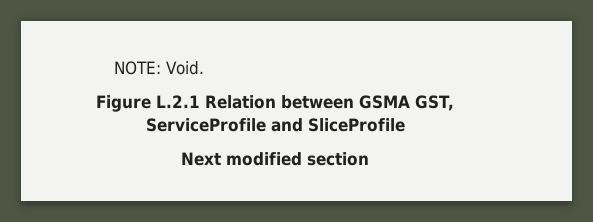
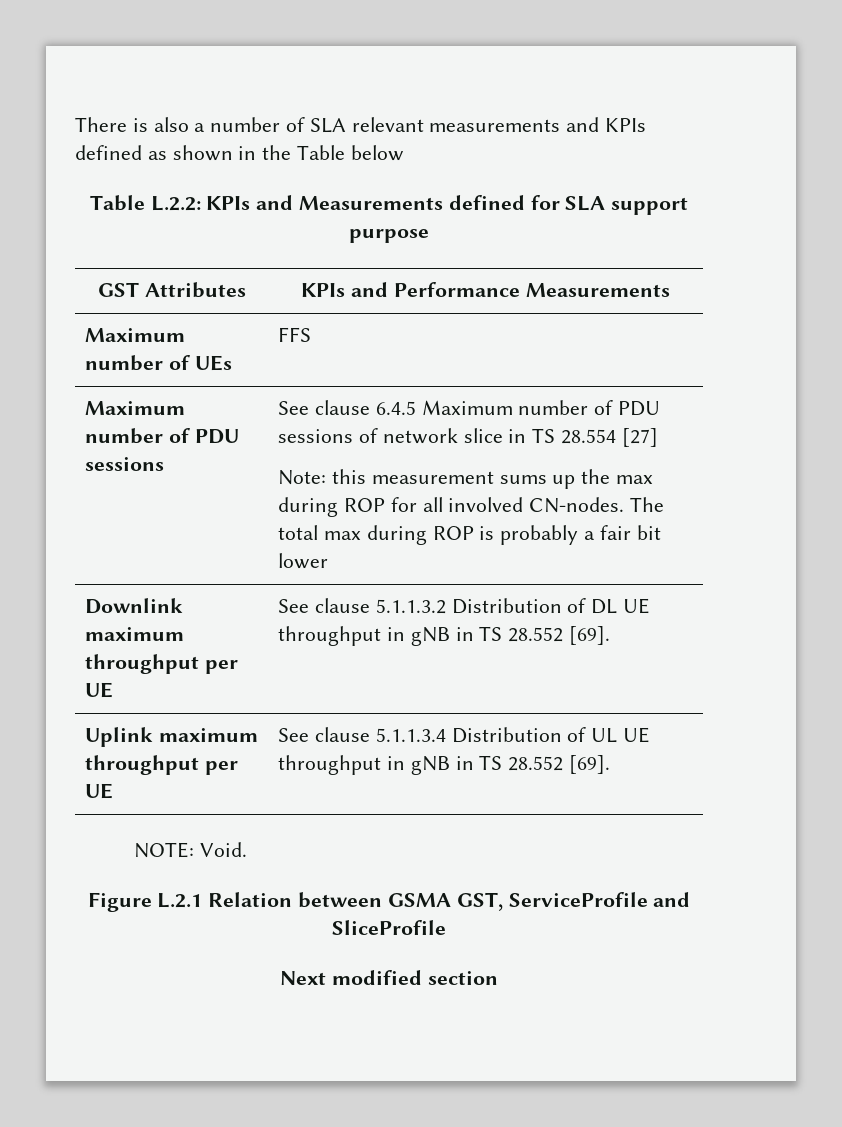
(114, 68) none -> [75,117,647,133] [75,145,404,161] [89,195,689,215] [349,229,429,243] [98,282,246,298] [301,282,670,297] [85,328,186,342] [85,355,232,371] [278,327,312,342] [85,401,186,415] [85,428,239,444] [85,457,165,471] [278,400,661,416] [278,428,658,447] [278,469,654,489] [278,497,665,517] [278,525,661,545] [278,553,329,569] [85,598,184,614] [85,627,185,641] [85,654,239,674] [85,682,114,698] [278,598,651,614] [278,626,611,646] [85,727,259,747] [85,755,239,775] [85,783,114,799] [278,727,651,743] [278,755,611,775] There is also a number of SLA relevant measurements and KPIs defined as shown in the Table below // Table L.2.2: KPIs and Measurements defined for SLA support purpose // GST Attributes | KPIs and Performance Measurements // Maximum number of UEs | FFS // Maximum number of PDU sessions | See clause 6.4.5 Maximum number of PDU sessions of network slice in TS 28.554 [27] // Note: this measurement sums up the max during ROP for all involved CN-nodes. The total max during ROP is probably a fair bit lower // Downlink maximum throughput per UE | See clause 5.1.1.3.2 Distribution of DL UE throughput in gNB in TS 28.552 [69]. // Uplink maximum throughput per UE | See clause 5.1.1.3.4 Distribution of UL UE throughput in gNB in TS 28.552 [69]. //

